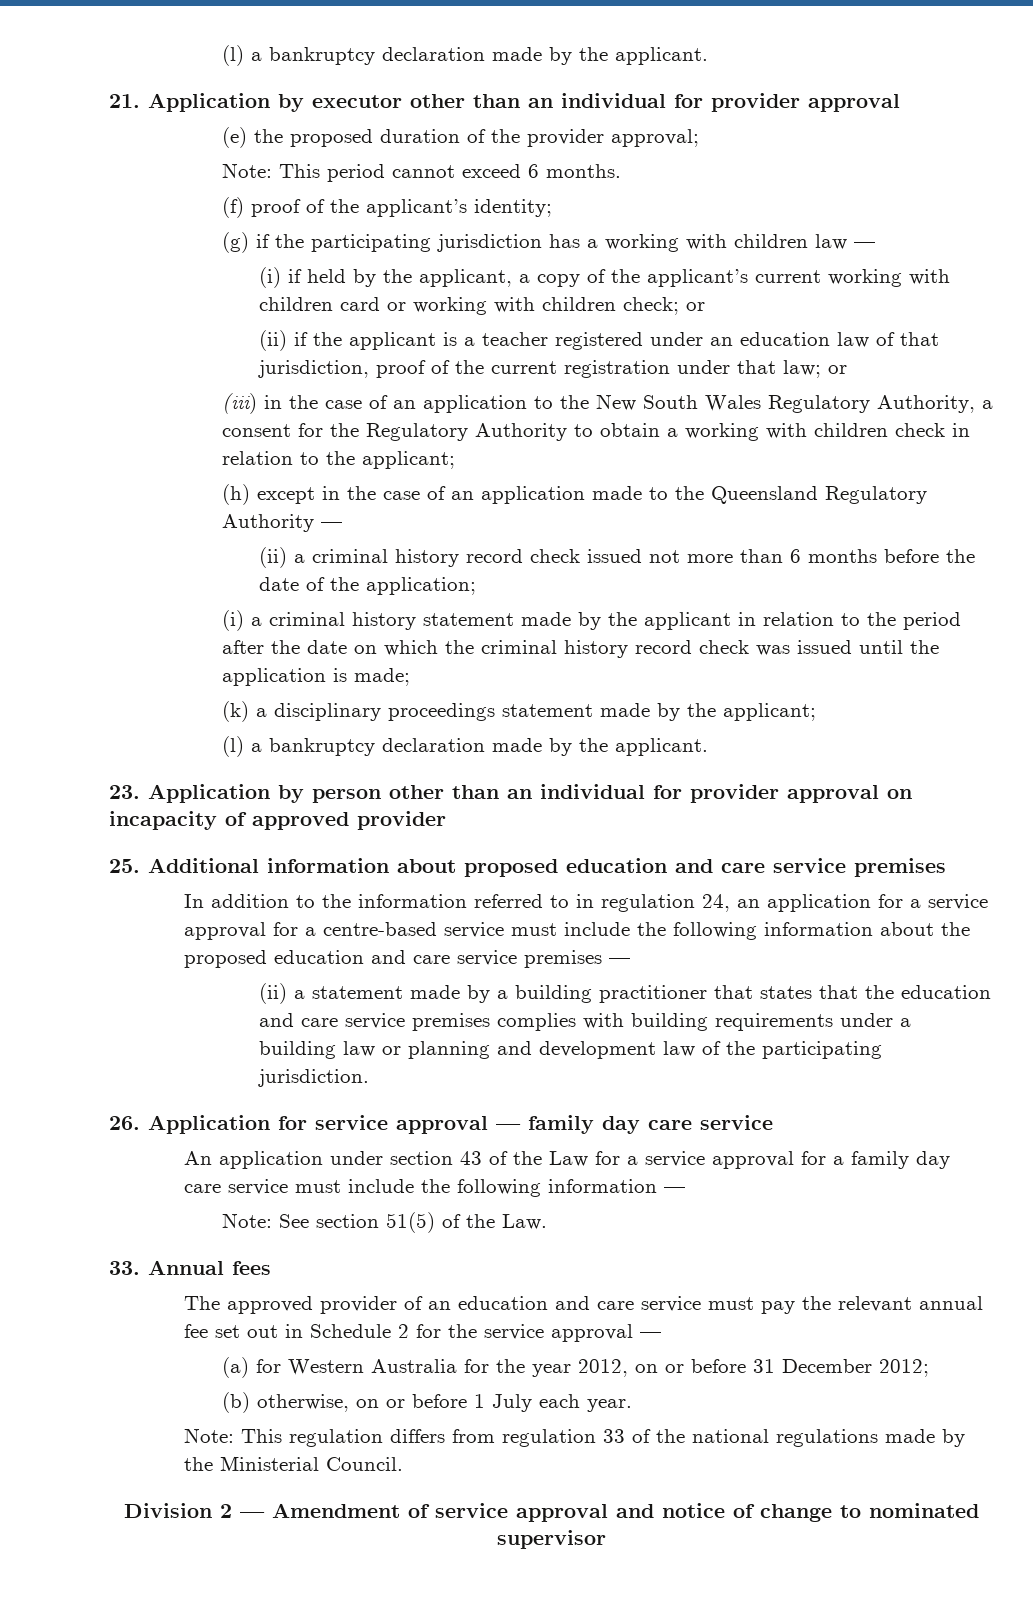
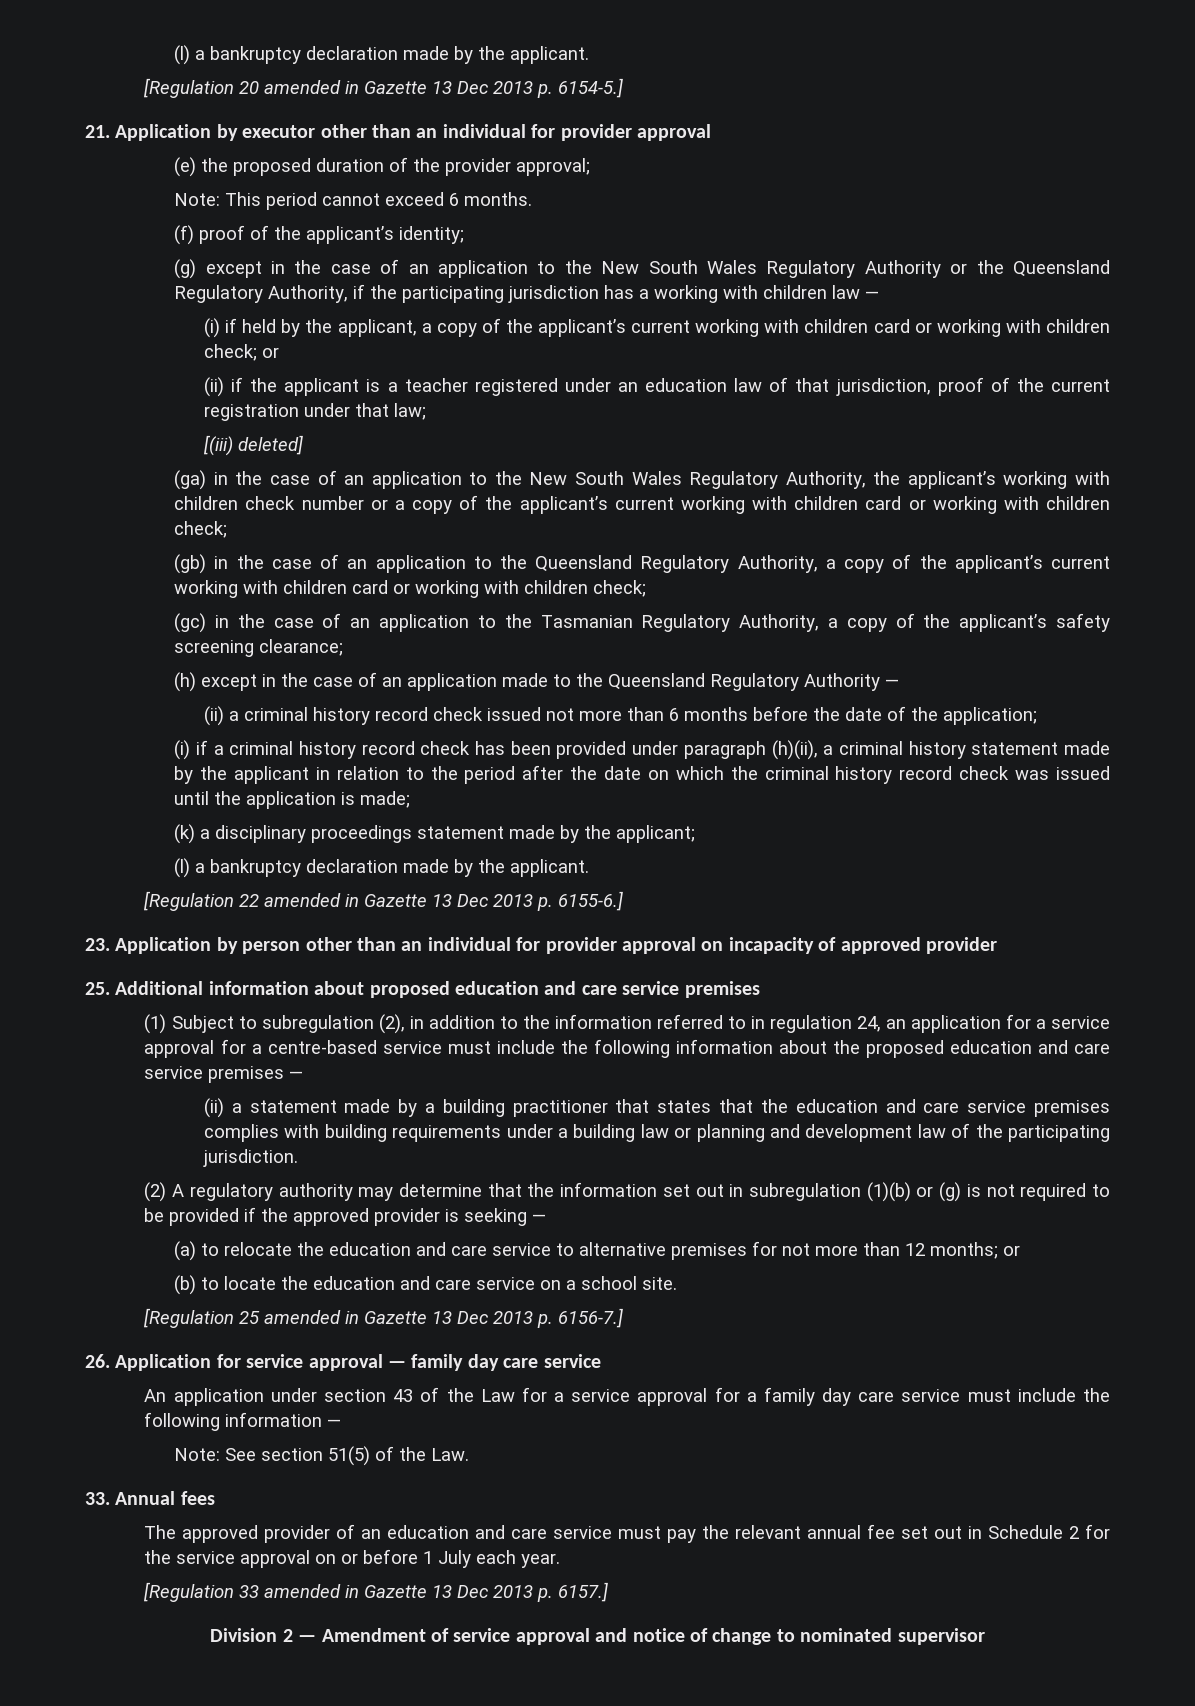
[221,45,708,66] (l) a bankruptcy declaration made by the applicant. -> [174,45,590,65] [143,78,624,98] (l) a bankruptcy declaration made by the applicant. // [Regulation 20 amended in Gazette 13 Dec 2013 p. 6154-5.]
(249, 242) none -> [205,259,1111,278] [174,285,349,303] except in the case of an application to the New South Wales Regulatory Authority or the Queensland Regulatory Authority,
[828,365,848,374] [221,393,257,414] or // (iii) -> [202,435,303,456] [174,470,207,490] // [(iii) deleted] // (ga)
[981,400,993,409] [221,423,970,441] [221,451,455,469] a consent for the Regulatory Authority to obtain a working with children check in relation to the applicant; -> [873,471,1110,489] [174,495,1111,514] [174,521,228,538] [174,554,1110,574] [174,580,647,598] [174,613,1110,633] [174,639,344,657] the applicant’s working with children check number or a copy of the applicant’s current working with children card or working with children check; // (gb) in the case of an application to the Queensland Regulatory Authority, a copy of the applicant’s current working with children card or working with children check; // (gc) in the case of an application to the Tasmanian Regulatory Authority, a copy of the applicant’s safety screening clearance;
(244, 620) none -> [195,740,818,760] if a criminal history record check has been provided under paragraph (h)(ii),
(708, 747) none -> [143,891,624,911] // [Regulation 22 amended in Gazette 13 Dec 2013 p. 6155-6.]
[184,894,205,908] In -> [144,1014,424,1034] (1) Subject to subregulation (2), in
(370, 1078) none -> [144,1182,1111,1202] [144,1207,547,1226] [174,1241,1021,1261] [174,1275,678,1295] [143,1308,624,1328] // (2) A regulatory authority may determine that the information set out in subregulation (1)(b) or (g) is not required to be provided if the approved provider is seeking — // (a) to relocate the education and care service to alternative premises for not more than 12 months; or // (b) to locate the education and care service on a school site. // [Regulation 25 amended in Gazette 13 Dec 2013 p. 6156-7.]
[640,1332,662,1338] [221,1357,929,1378] [221,1392,349,1413] — // (a) for Western Australia for the year 2012, on or before 31 December 2012; // (b) otherwise, -> (311, 1559) none
[184,1428,966,1447] [184,1456,404,1471] Note: This regulation differs from regulation 33 of the national regulations made by the Ministerial Council. -> [143,1582,609,1602] [Regulation 33 amended in Gazette 13 Dec 2013 p. 6157.]

